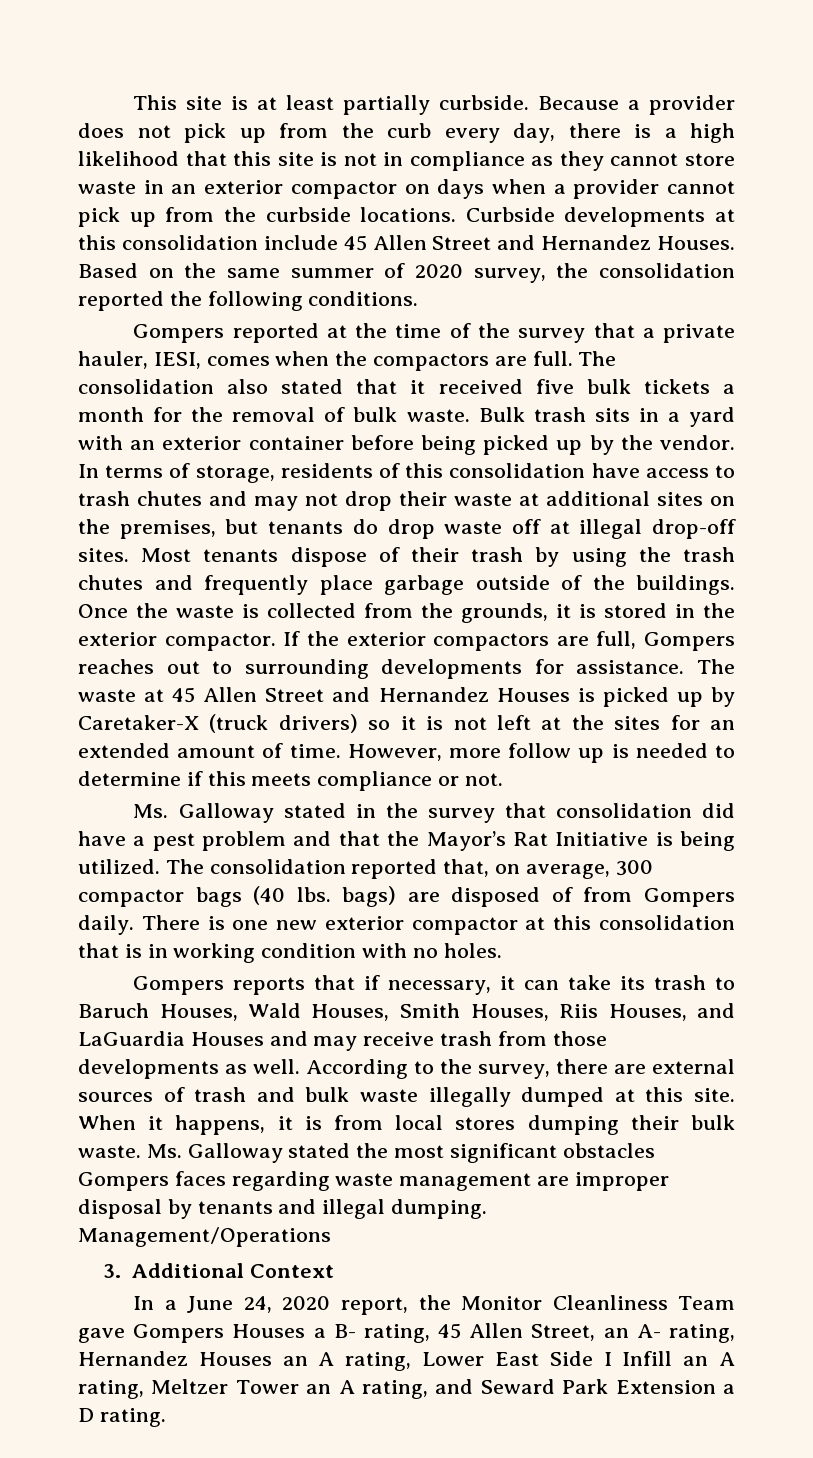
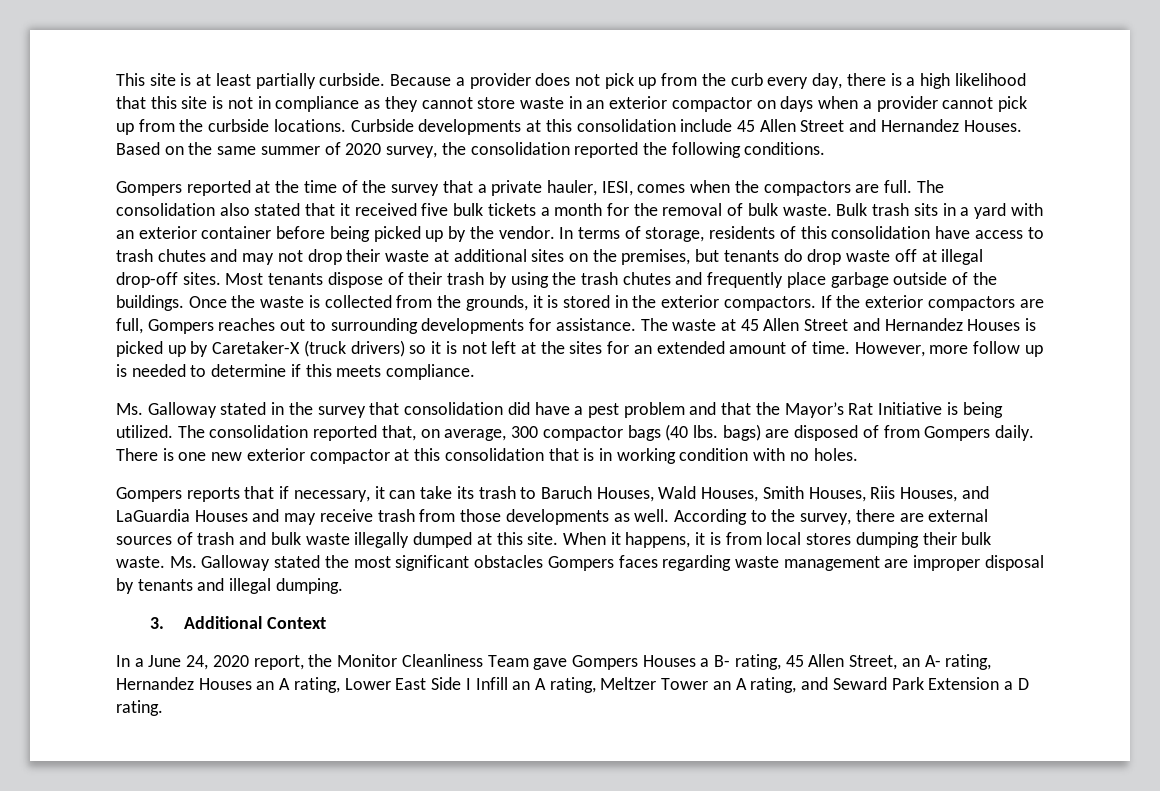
[164,633,276,651] compactor. -> [723,296,816,311] compactors.
[317,771,503,791] compliance or not. -> [386,364,476,380] compliance.
[78,1227,331,1247] Management/Operations -> (343, 586) none

